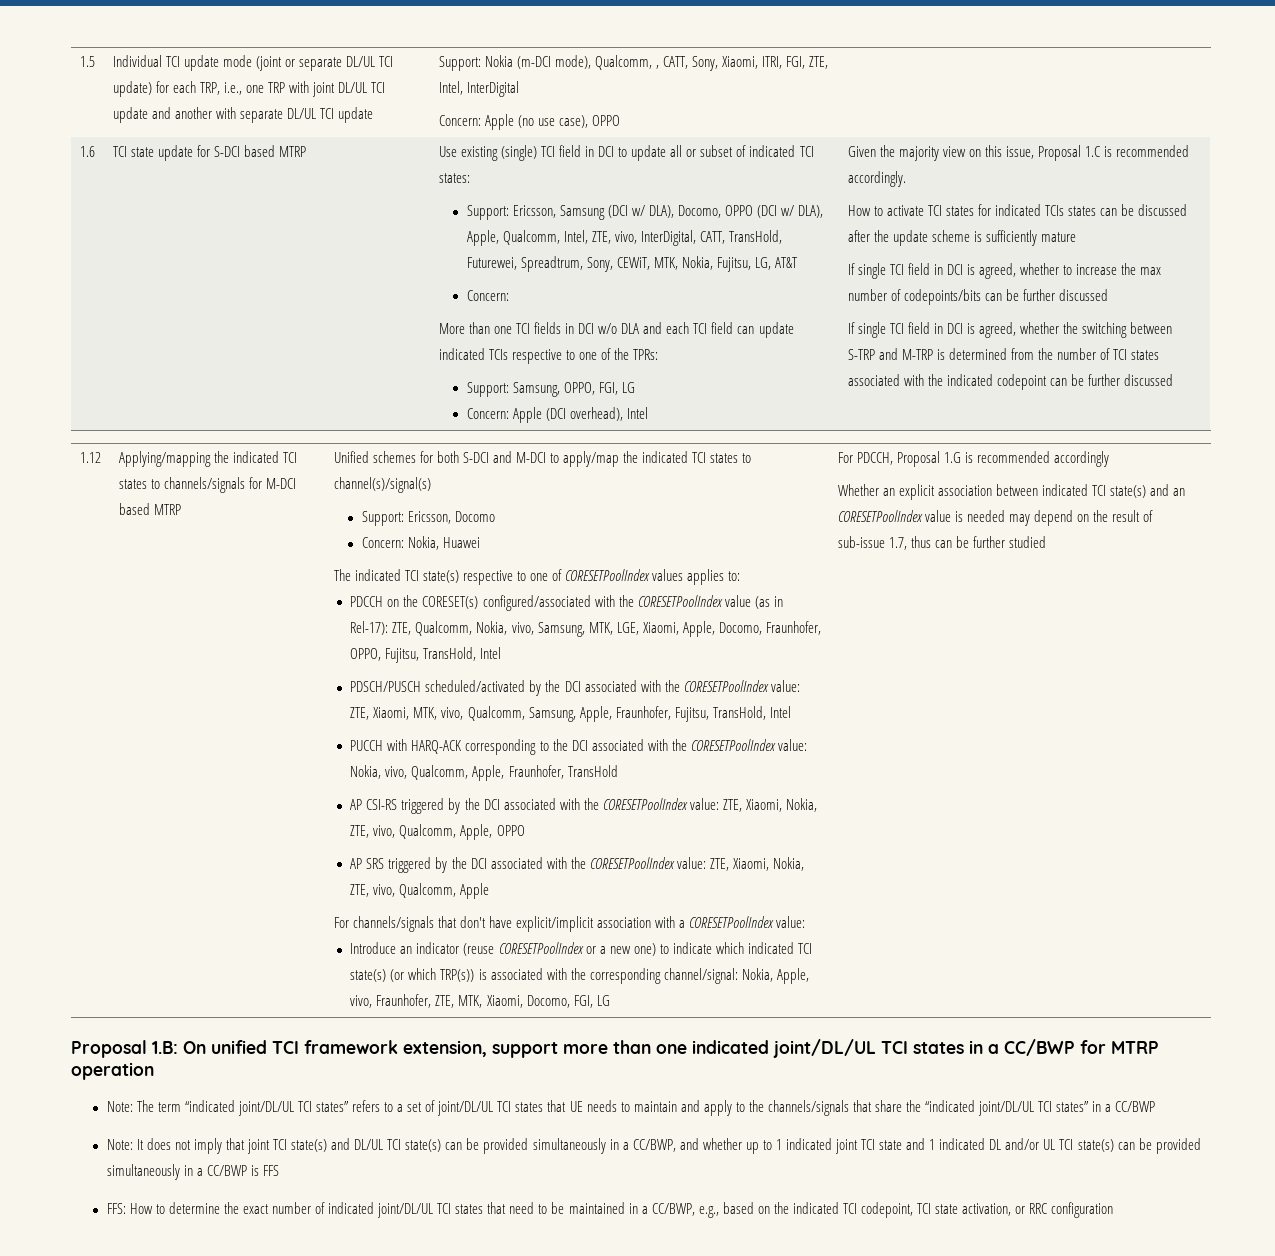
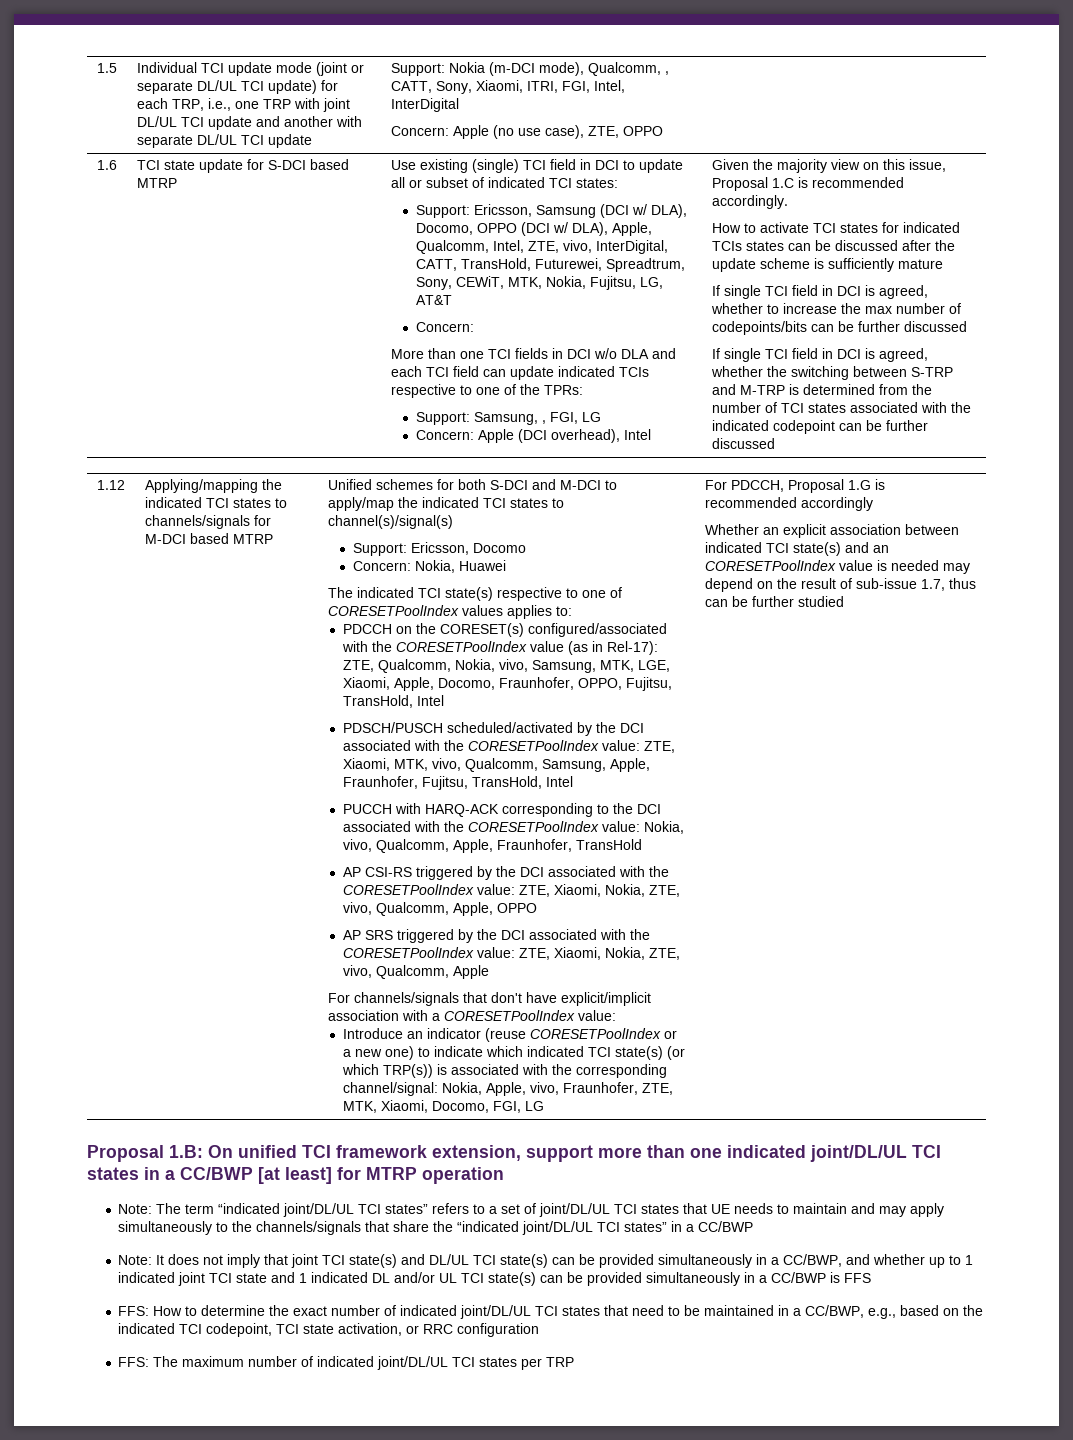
[809,56,829,69] ZTE, -> (590, 87) none
(589, 121) none -> [587,126,619,138] ZTE,
[563,382,595,395] OPPO, -> [541,420,546,424] ,
(1075, 1047) none -> [258,1167,332,1184] [at least]
[703,1100,732,1116] apply -> [879,1203,945,1217] [118,1221,213,1235] may apply simultaneously
(1114, 1210) none -> [118,1356,575,1370] // FFS: The maximum number of indicated joint/DL/UL TCI states per TRP

